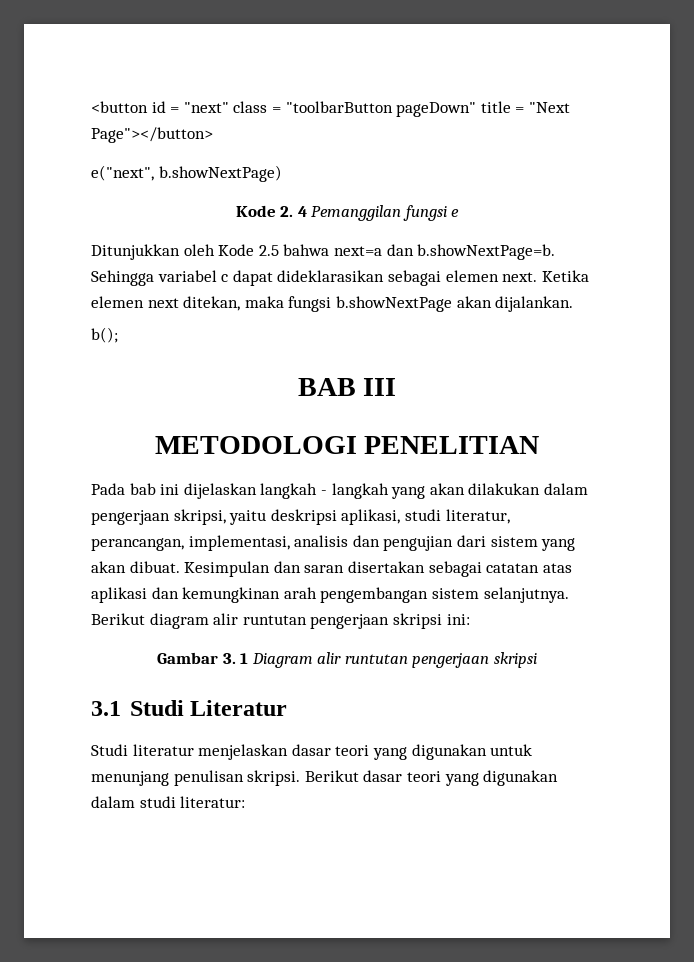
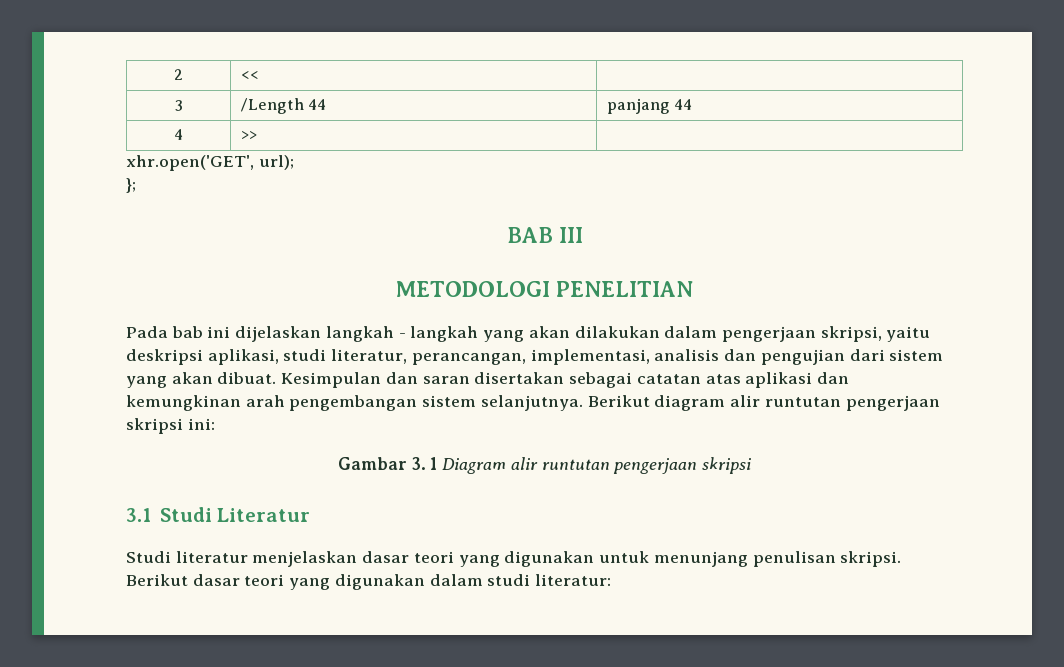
[91,101,570,117] [91,127,213,143] [91,165,282,182] [235,205,460,221] [91,244,556,260] [91,270,589,286] [91,296,574,312] [91,327,118,343] <button id = "next" class = "toolbarButton pageDown" title = "Next Page"></button> // e("next", b.showNextPage) // Kode 2. 4 Pemanggilan fungsi e // Ditunjukkan oleh Kode 2.5 bahwa next=a dan b.showNextPage=b. Sehingga variabel c dapat dideklarasikan sebagai elemen next. Ketika elemen next ditekan, maka fungsi b.showNextPage akan dijalankan. // b(); -> [174,69,183,80] [240,71,259,80] [174,100,183,111] [240,98,326,114] [606,98,692,114] [174,129,183,140] [240,131,257,140] [126,155,294,171] [126,178,136,193] 2 | << | // 3 | /Length 44 | panjang 44 // 4 | >> | // xhr.open('GET', url); // };

